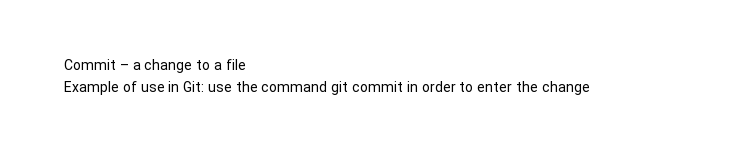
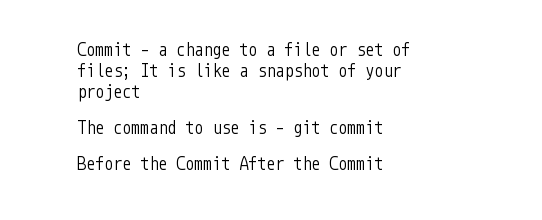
[64,81,590,95] // Example of use in Git: use the command git commit in order to enter the change -> [329,42,410,56] [77,63,401,81] [77,84,140,102] [77,120,383,137] [77,156,383,170] or set of files; It is like a snapshot of your project // The command to use is – git commit // Before the Commit After the Commit

